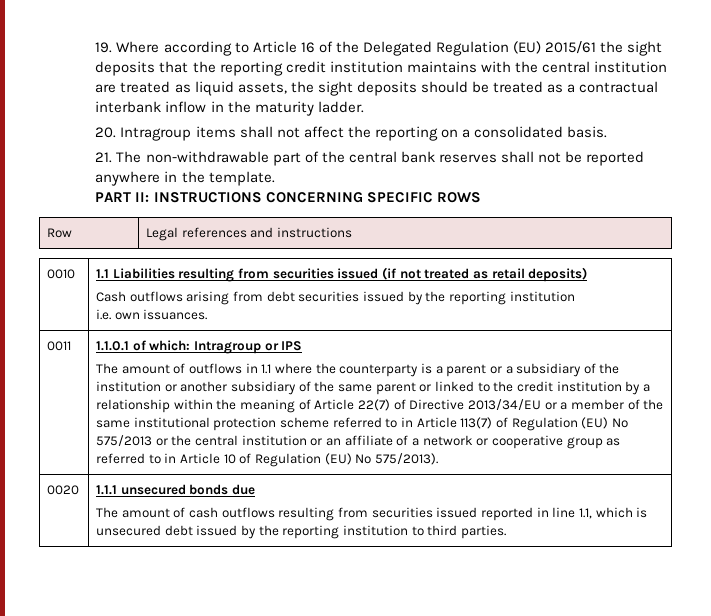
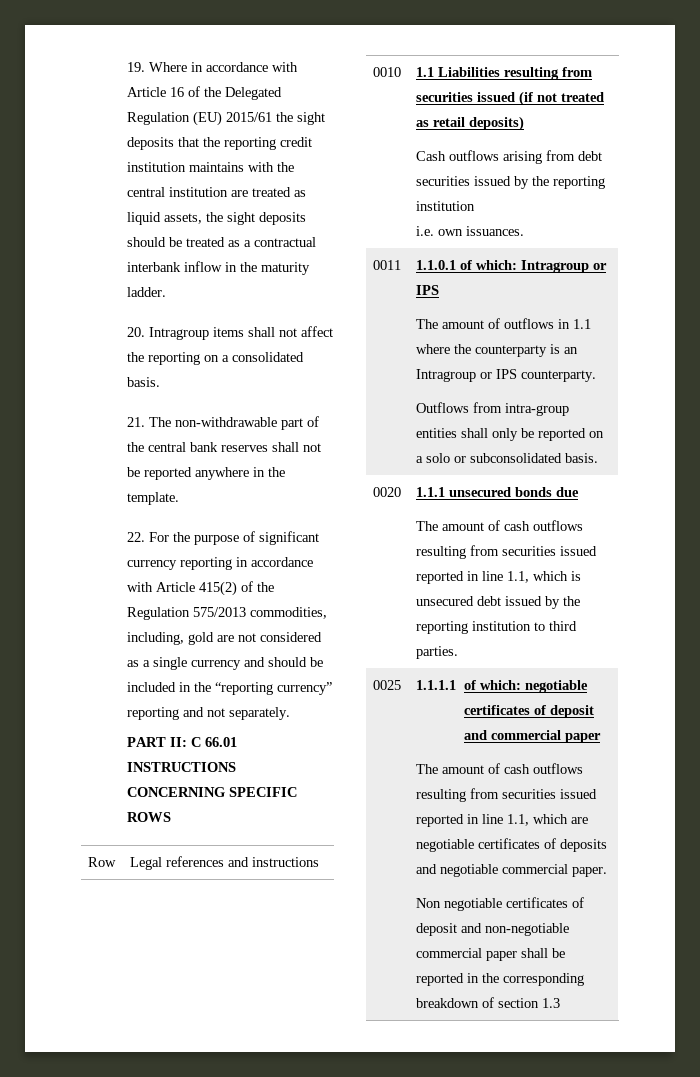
[163,41,249,56] according to -> [190,62,298,72] in accordance with
(275, 178) none -> [126,531,319,545] [126,557,313,570] [126,581,274,596] [126,607,327,620] [126,632,322,645] [126,657,323,670] [126,682,332,695] [126,707,290,720] // 22. For the purpose of significant currency reporting in accordance with Article 415(2) of the Regulation 575/2013 commodities, including, gold are not considered as a single currency and should be included in the “reporting currency” reporting and not separately.
(150, 197) none -> [190,737,237,747] C 66.01
[435,363,620,377] [96,381,650,395] [96,399,664,413] [96,417,628,431] [96,435,621,449] [96,453,438,467] a parent or a subsidiary of the institution or another subsidiary of the same parent or linked to the credit institution by a relationship within the meaning of Article 22(7) of Directive 2013/34/EU or a member of the same institutional protection scheme referred to in Article 113(7) of Regulation (EU) No 575/2013 or the central institution or an affiliate of a network or cooperative group as referred to in Article 10 of Regulation (EU) No 575/2013). -> [564,347,579,354] [416,369,597,382] [416,402,570,416] [416,428,605,441] [416,453,599,463] an Intragroup or IPS counterparty. // Outflows from intra-group entities shall only be reported on a solo or subconsolidated basis.
(506, 532) none -> [373,680,402,690] [416,680,588,693] [463,705,594,718] [463,730,601,743] [416,763,584,774] [416,788,598,802] [416,814,589,827] [416,838,608,852] [416,864,608,877] [416,897,585,911] [416,923,570,936] [416,948,566,961] [416,973,585,986] [416,997,561,1008] // 0025 | 1.1.1.1 of which: negotiable certificates of deposit and commercial paper // The amount of cash outflows resulting from securities issued reported in line 1.1, which are negotiable certificates of deposits and negotiable commercial paper. // Non negotiable certificates of deposit and non-negotiable commercial paper shall be reported in the corresponding breakdown of section 1.3

